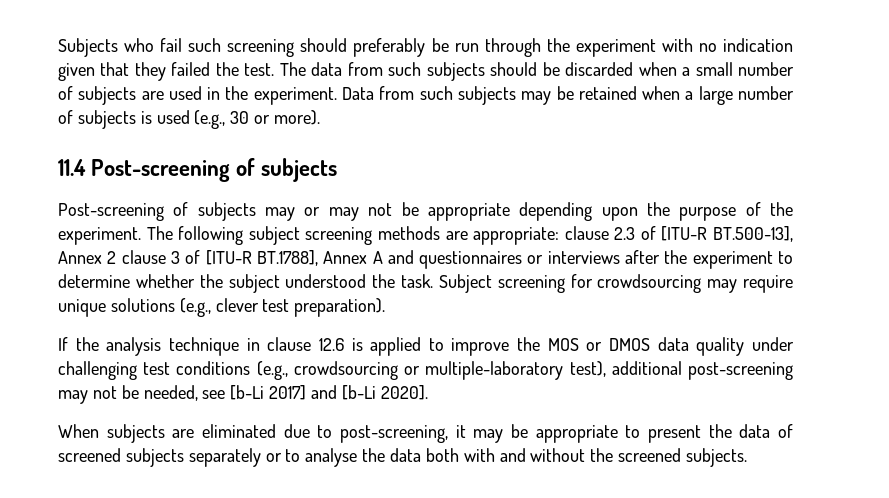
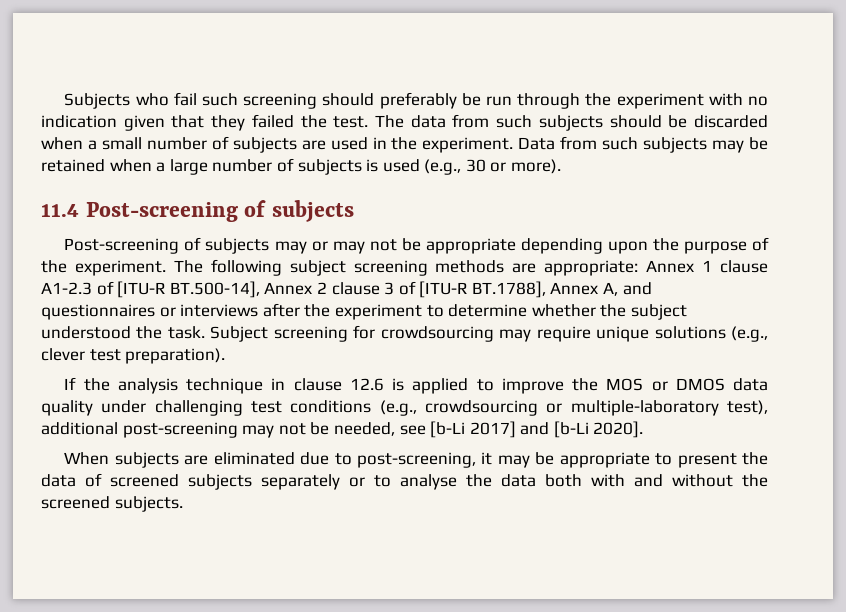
[564,226,794,242] clause 2.3 of [ITU-R BT.500-13], -> [646,260,768,273] [41,281,260,298] Annex 1 clause A1-2.3 of [ITU-R BT.500-14],
[372,251,383,264] A -> [603,282,619,296] A,

